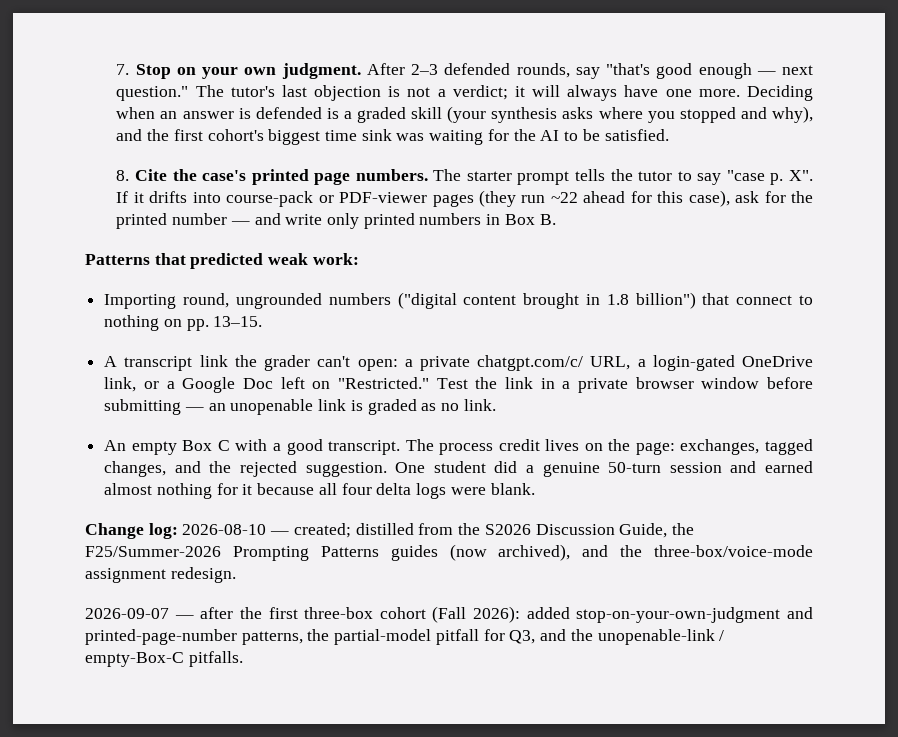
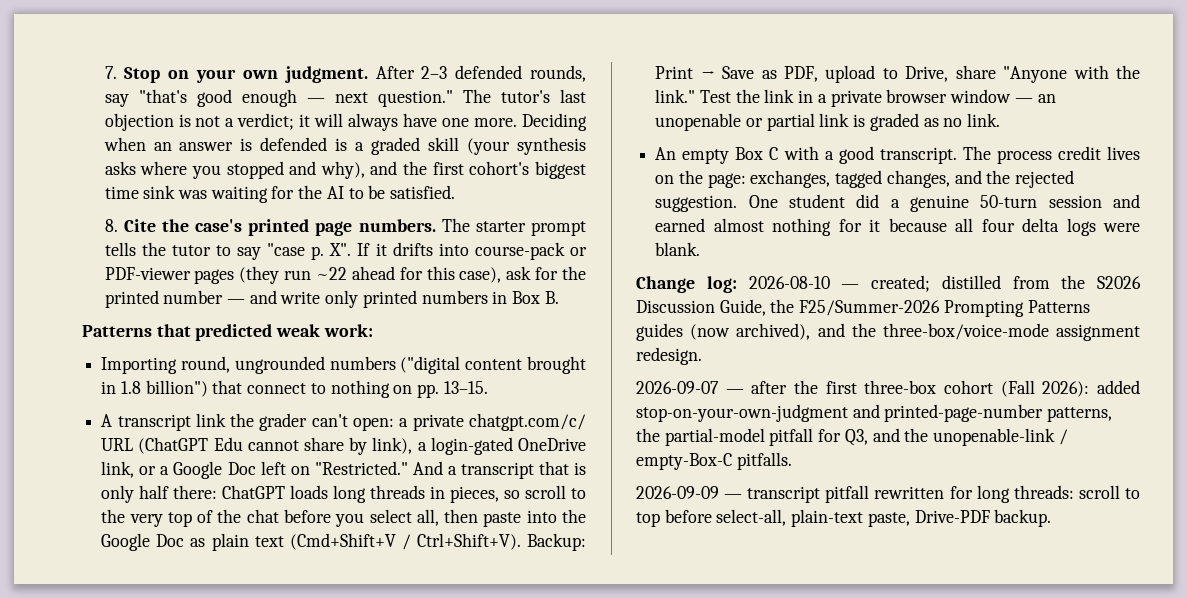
[590,356,631,370] URL, -> [101,437,413,455] URL (ChatGPT Edu cannot share by link),
(429, 383) none -> [412,461,586,479] [101,485,587,503] [101,509,587,527] [101,533,586,551] [655,65,1140,83] [655,89,696,103] And a transcript that is only half there: ChatGPT loads long threads in pieces, so scroll to the very top of the chat before you select all, then paste into the Google Doc as plain text (Cmd+Shift+V / Ctrl+Shift+V). Backup: Print → Save as PDF, upload to Drive, share "Anyone with the link."
[767,377,813,389] [104,399,182,415] before submitting -> (1012, 96) none
(314, 407) none -> [745,113,815,131] or partial
(243, 659) none -> [636,485,1140,503] [636,509,1052,527] // 2026-09-09 — transcript pitfall rewritten for long threads: scroll to top before select-all, plain-text paste, Drive-PDF backup.

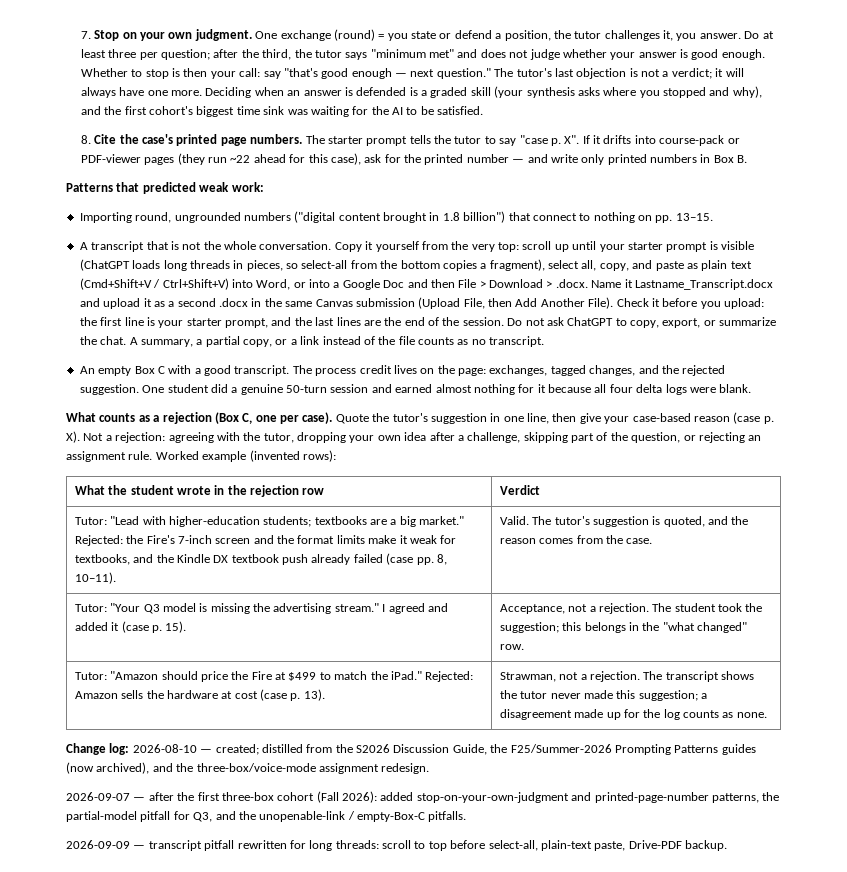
[375,65,586,82] After 2–3 defended rounds, -> [255,29,774,41] [80,49,765,60] [80,68,261,79] One exchange (round) = you state or defend a position, the tutor challenges it, you answer. Do at least three per question; after the third, the tutor says "minimum met" and does not judge whether your answer is good enough. Whether to stop is then your call:
[195,413,586,431] [101,437,587,455] [101,461,586,479] [101,485,286,503] link the grader can't open: a private chatgpt.com/c/ URL (ChatGPT Edu cannot share by link), a login-gated OneDrive link, or a Google Doc left on "Restricted." And a transcript that is only half there: ChatGPT -> [146,241,754,252] [79,259,130,271] that is not the whole conversation. Copy it yourself from the very top: scroll up until your starter prompt is visible (ChatGPT
[525,485,587,499] [101,509,587,527] [101,533,185,551] scroll to the very top of the chat before you select all, then paste into the Google Doc -> [301,259,684,271] select-all from the bottom copies a fragment), select all, copy, and paste
[416,533,586,551] [655,65,1140,83] [655,89,1056,107] [655,113,919,131] Ctrl+Shift+V). Backup: Print → Save as PDF, upload to Drive, share "Anyone with the link." Test the link in a private browser window — an unopenable or partial link is graded -> [162,278,773,290] [79,297,764,309] [79,317,777,328] [79,336,454,347] Ctrl+Shift+V) into Word, or into a Google Doc and then File > Download > .docx. Name it Lastname_Transcript.docx and upload it as a second .docx in the same Canvas submission (Upload File, then Add Another File). Check it before you upload: the first line is your starter prompt, and the last lines are the end of the session. Do not ask ChatGPT to copy, export, or summarize the chat. A summary, a partial copy, or a link instead of the file counts
[967,113,1001,127] link. -> [489,336,545,347] transcript.
(701, 249) none -> [66,412,774,424] [66,431,762,443] [66,450,336,462] [74,485,325,497] [499,485,540,495] [74,516,465,527] [74,535,457,546] [74,553,447,565] [74,572,116,584] [499,516,749,527] [499,535,653,544] [74,603,448,614] [74,621,187,633] [499,603,763,614] [499,622,748,633] [499,644,524,650] [74,671,474,682] [74,689,325,701] [499,671,755,682] [499,690,708,701] [499,709,767,720] // What counts as a rejection (Box C, one per case). Quote the tutor's suggestion in one line, then give your case-based reason (case p. X). Not a rejection: agreeing with the tutor, dropping your own idea after a challenge, skipping part of the question, or rejecting an assignment rule. Worked example (invented rows): // What the student wrote in the rejection row | Verdict // Tutor: "Lead with higher-education students; textbooks are a big market." Rejected: the Fire's 7-inch screen and the format limits make it weak for textbooks, and the Kindle DX textbook push already failed (case pp. 8, 10–11). | Valid. The tutor's suggestion is quoted, and the reason comes from the case. // Tutor: "Your Q3 model is missing the advertising stream." I agreed and added it (case p. 15). | Acceptance, not a rejection. The student took the suggestion; this belongs in the "what changed" row. // Tutor: "Amazon should price the Fire at $499 to match the iPad." Rejected: Amazon sells the hardware at cost (case p. 13). | Strawman, not a rejection. The transcript shows the tutor never made this suggestion; a disagreement made up for the log counts as none.

